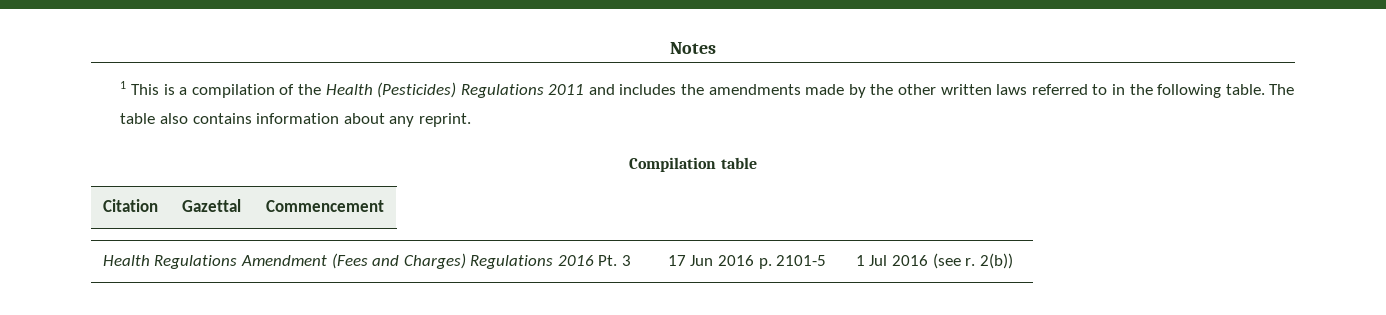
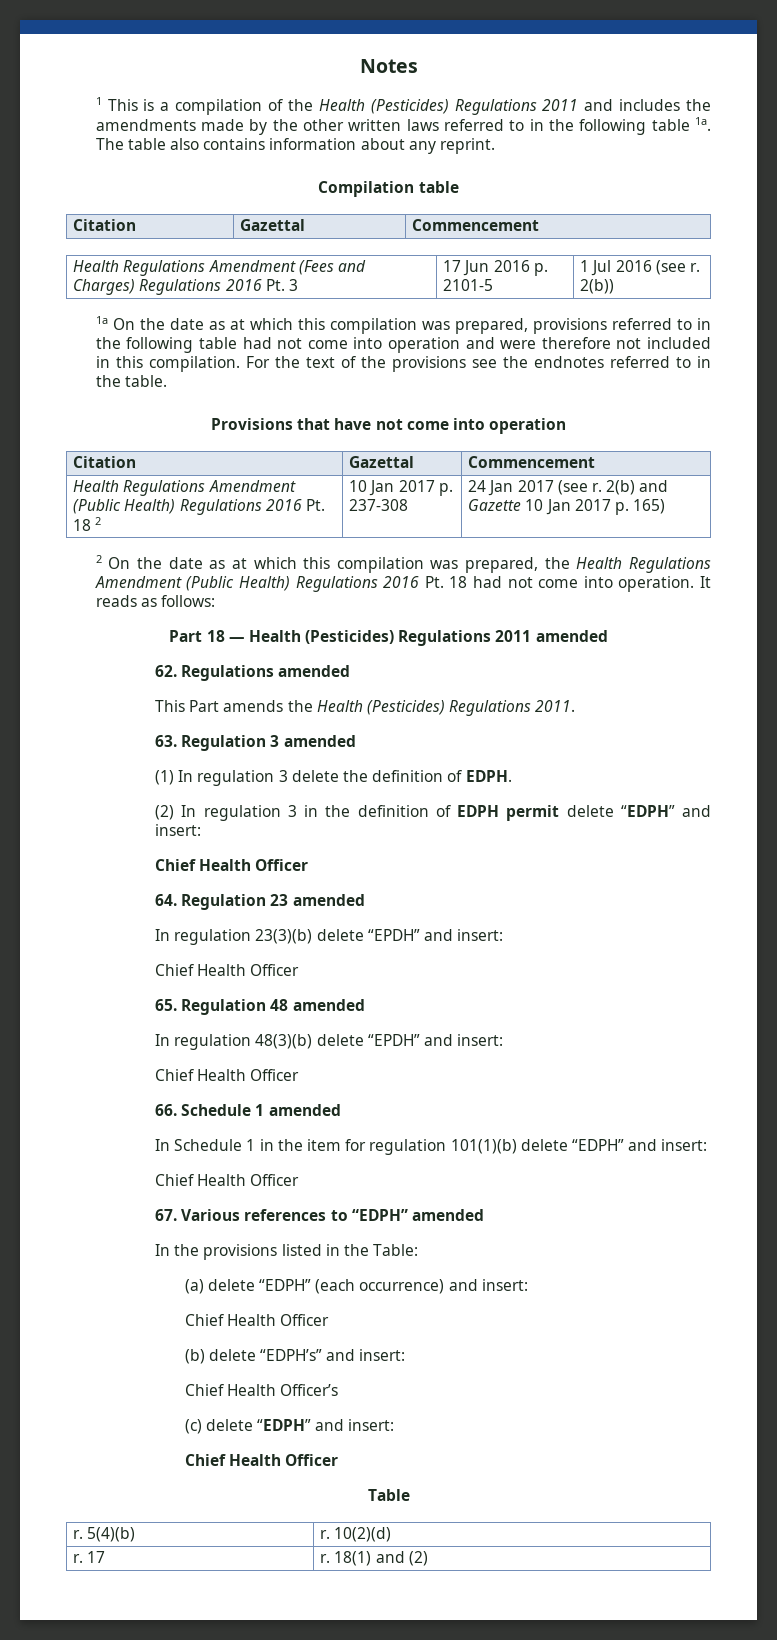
[1225,84,1265,95] table. -> [651,117,711,131] table 1a.
(1013, 261) none -> [95,316,711,334] [95,337,711,353] [95,356,711,372] [95,375,167,387] [210,418,567,434] [73,456,137,468] [349,456,415,468] [468,456,596,468] [73,480,296,496] [73,499,325,515] [73,517,102,531] [349,480,453,496] [349,499,409,511] [468,480,669,496] [468,499,666,515] [95,555,712,573] [94,576,711,592] [95,595,216,607] [169,630,608,646] [155,665,351,681] [155,700,576,716] [155,735,356,751] [155,770,512,786] [155,805,711,821] [155,824,202,836] [155,859,309,871] [155,894,365,910] [155,929,504,945] [155,964,300,976] [155,999,365,1015] [155,1034,504,1050] [155,1069,300,1081] [155,1104,341,1116] [155,1139,708,1155] [155,1174,300,1186] [155,1209,484,1221] [155,1244,419,1260] [184,1279,528,1294] [184,1314,330,1326] [184,1349,406,1364] [184,1384,339,1396] [184,1419,395,1434] [184,1454,339,1466] [367,1489,410,1501] [73,1527,136,1542] [320,1527,392,1542] [73,1551,106,1563] [320,1551,428,1566] // 1a On the date as at which this compilation was prepared, provisions referred to in the following table had not come into operation and were therefore not included in this compilation. For the text of the provisions see the endnotes referred to in the table. // Provisions that have not come into operation // Citation | Gazettal | Commencement // Health Regulations Amendment (Public Health) Regulations 2016 Pt. 18 2 | 10 Jan 2017 p. 237-308 | 24 Jan 2017 (see r. 2(b) and Gazette 10 Jan 2017 p. 165) // 2 On the date as at which this compilation was prepared, the Health Regulations Amendment (Public Health) Regulations 2016 Pt. 18 had not come into operation. It reads as follows: // Part 18 — Health (Pesticides) Regulations 2011 amended // 62. Regulations amended // This Part amends the Health (Pesticides) Regulations 2011. // 63. Regulation 3 amended // (1) In regulation 3 delete the definition of EDPH. // (2) In regulation 3 in the definition of EDPH permit delete “EDPH” and insert: // Chief Health Officer // 64. Regulation 23 amended // In regulation 23(3)(b) delete “EPDH” and insert: // Chief Health Officer // 65. Regulation 48 amended // In regulation 48(3)(b) delete “EPDH” and insert: // Chief Health Officer // 66. Schedule 1 amended // In Schedule 1 in the item for regulation 101(1)(b) delete “EDPH” and insert: // Chief Health Officer // 67. Various references to “EDPH” amended // In the provisions listed in the Table: // (a) delete “EDPH” (each occurrence) and insert: // Chief Health Officer // (b) delete “EDPH’s” and insert: // Chief Health Officer’s // (c) delete “EDPH” and insert: // Chief Health Officer // Table // r. 5(4)(b) | r. 10(2)(d) // r. 17 | r. 18(1) and (2)

